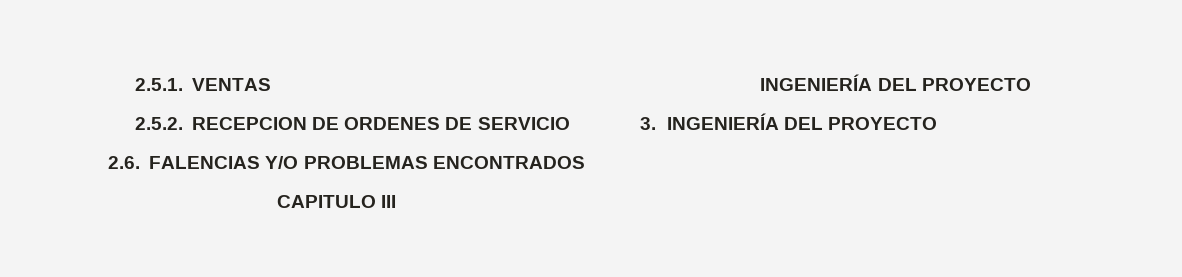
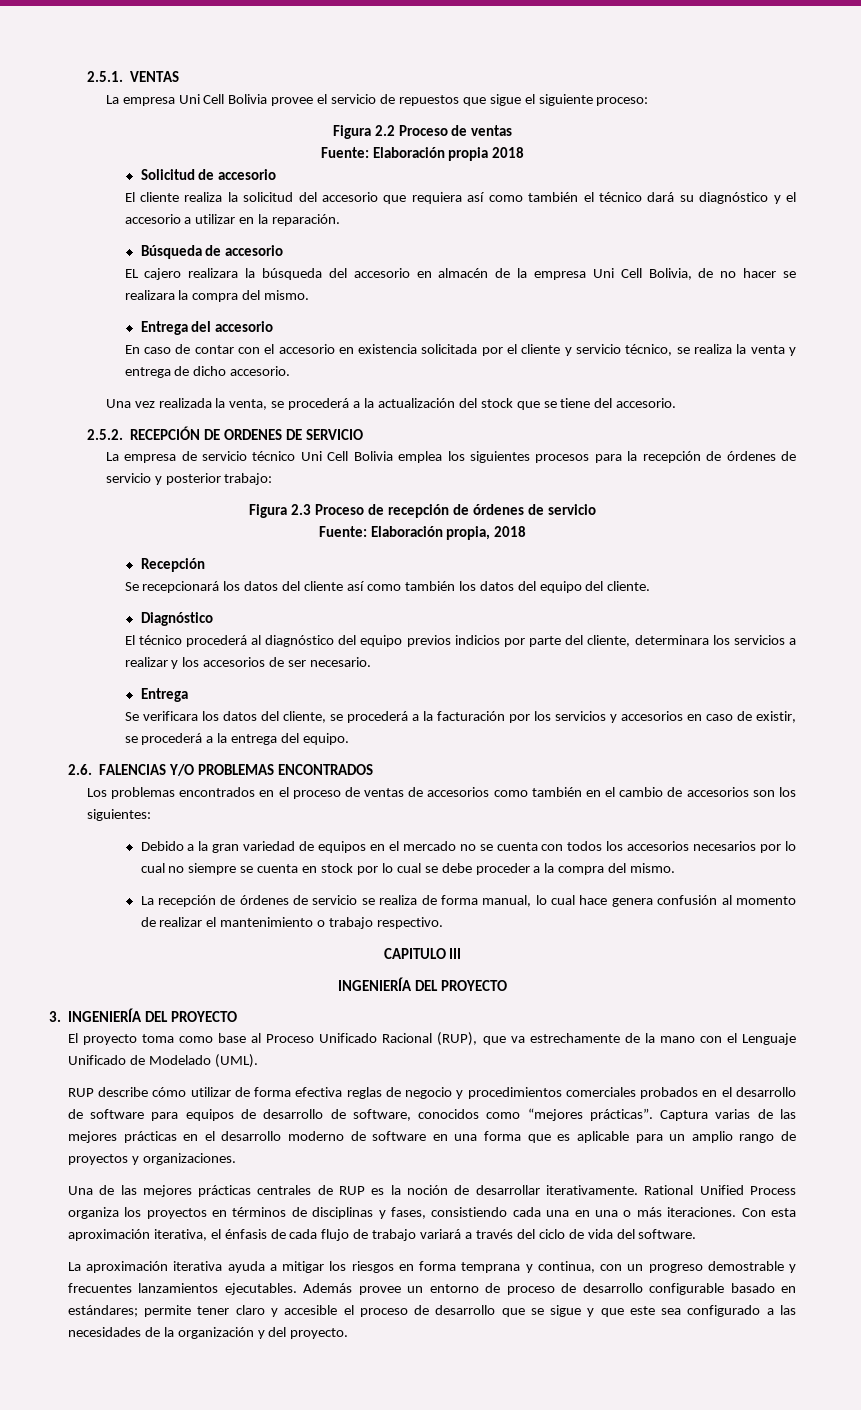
(272, 84) none -> [105,94,649,106] [332,125,513,139] [320,147,525,161] [140,169,277,180] [124,192,796,204] [124,214,341,226] [140,245,284,259] [124,268,796,280] [124,290,310,302] [140,321,274,335] [124,344,796,356] [124,366,291,378] [105,398,677,410] // La empresa Uni Cell Bolivia provee el servicio de repuestos que sigue el siguiente proceso: // Figura 2.2 Proceso de ventas // Fuente: Elaboración propia 2018 // Solicitud de accesorio // El cliente realiza la solicitud del accesorio que requiera así como también el técnico dará su diagnóstico y el accesorio a utilizar en la reparación. // Búsqueda de accesorio // EL cajero realizara la búsqueda del accesorio en almacén de la empresa Uni Cell Bolivia, de no hacer se realizara la compra del mismo. // Entrega del accesorio // En caso de contar con el accesorio en existencia solicitada por el cliente y servicio técnico, se realiza la venta y entrega de dicho accesorio. // Una vez realizada la venta, se procederá a la actualización del stock que se tiene del accesorio.
[192,117,308,130] RECEPCION -> [130,426,201,440] RECEPCIÓN
(570, 123) none -> [105,451,797,463] [105,473,273,485] [249,504,596,518] [318,526,527,540] [140,558,205,572] [124,581,651,593] [140,612,213,626] [124,635,796,647] [124,657,372,669] [140,688,188,702] [124,711,796,723] [124,733,350,745] // La empresa de servicio técnico Uni Cell Bolivia emplea los siguientes procesos para la recepción de órdenes de servicio y posterior trabajo: // Figura 2.3 Proceso de recepción de órdenes de servicio // Fuente: Elaboración propia, 2018 // Recepción // Se recepcionará los datos del cliente así como también los datos del equipo del cliente. // Diagnóstico // El técnico procederá al diagnóstico del equipo previos indicios por parte del cliente, determinara los servicios a realizar y los accesorios de ser necesario. // Entrega // Se verificara los datos del cliente, se procederá a la facturación por los servicios y accesorios en caso de existir, se procederá a la entrega del equipo.
(585, 162) none -> [86,787,797,799] [86,809,151,821] [140,841,797,853] [140,863,676,875] [140,895,797,907] [140,917,444,929] // Los problemas encontrados en el proceso de ventas de accesorios como también en el cambio de accesorios son los siguientes: // Debido a la gran variedad de equipos en el mercado no se cuenta con todos los accesorios necesarios por lo cual no siempre se cuenta en stock por lo cual se debe proceder a la compra del mismo. // La recepción de órdenes de servicio se realiza de forma manual, lo cual hace genera confusión al momento de realizar el mantenimiento o trabajo respectivo.
(938, 123) none -> [67,1032,796,1046] [67,1054,258,1068] [67,1087,796,1099] [67,1108,797,1121] [67,1131,796,1143] [67,1153,236,1165] [67,1185,796,1197] [67,1207,797,1219] [67,1229,697,1241] [67,1261,796,1273] [67,1283,796,1295] [67,1305,797,1317] [67,1327,349,1339] // El proyecto toma como base al Proceso Unificado Racional (RUP), que va estrechamente de la mano con el Lenguaje Unificado de Modelado (UML). // RUP describe cómo utilizar de forma efectiva reglas de negocio y procedimientos comerciales probados en el desarrollo de software para equipos de desarrollo de software, conocidos como “mejores prácticas”. Captura varias de las mejores prácticas en el desarrollo moderno de software en una forma que es aplicable para un amplio rango de proyectos y organizaciones. // Una de las mejores prácticas centrales de RUP es la noción de desarrollar iterativamente. Rational Unified Process organiza los proyectos en términos de disciplinas y fases, consistiendo cada una en una o más iteraciones. Con esta aproximación iterativa, el énfasis de cada flujo de trabajo variará a través del ciclo de vida del software. // La aproximación iterativa ayuda a mitigar los riesgos en forma temprana y continua, con un progreso demostrable y frecuentes lanzamientos ejecutables. Además provee un entorno de proceso de desarrollo configurable basado en estándares; permite tener claro y accesible el proceso de desarrollo que se sigue y que este sea configurado a las necesidades de la organización y del proyecto.

